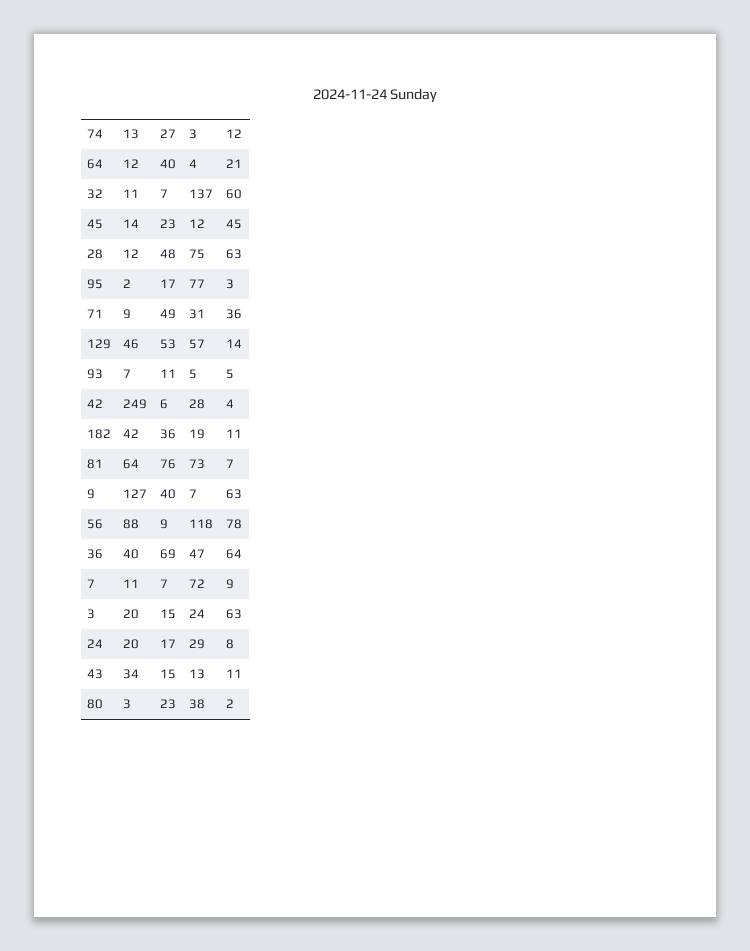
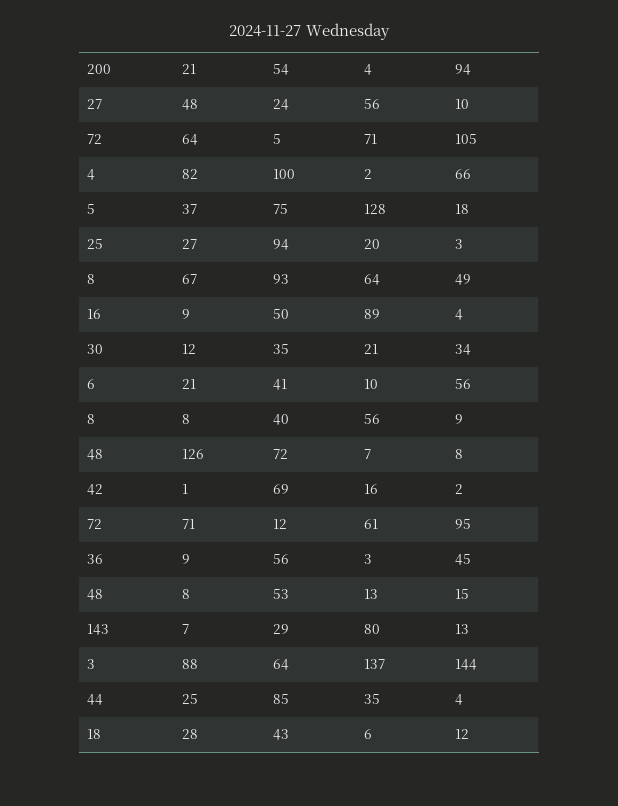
[312,88,438,103] [86,129,103,138] [122,129,139,139] [159,129,176,138] [188,129,197,139] [225,129,242,138] [86,159,103,169] [122,159,139,168] [159,159,176,169] [188,159,197,168] [225,159,242,168] [86,189,103,199] [122,189,139,198] [159,189,168,198] [188,189,213,199] [225,189,242,199] [86,219,103,229] [122,219,139,228] [159,219,176,229] [188,219,205,228] [225,219,242,229] [86,249,103,259] [122,249,139,258] [159,249,176,259] [188,249,205,259] [225,249,242,259] [86,279,103,289] [122,279,131,288] [159,279,176,288] [188,279,205,288] [225,279,234,289] [86,309,103,318] [122,309,131,319] [159,309,176,319] [188,309,205,319] [225,309,242,319] [86,339,111,349] [122,339,139,349] [159,339,176,349] [188,339,205,349] [225,339,242,348] [86,369,103,379] [122,369,131,378] [159,369,176,378] [188,369,197,379] [225,369,234,379] [86,399,103,408] [122,399,147,409] [159,399,168,409] [188,399,205,409] [225,399,234,408] [86,429,111,439] [122,429,139,438] [159,429,176,439] [188,429,205,439] [225,429,242,438] [86,459,103,469] [122,459,139,469] [159,459,176,469] [188,459,205,469] [225,459,234,468] [86,489,95,499] [122,489,147,498] [159,489,176,499] [188,489,197,498] [225,489,242,499] [86,519,103,529] [122,519,139,529] [159,519,168,529] [188,519,213,529] [225,519,242,529] [86,549,103,559] [122,549,139,559] [159,549,176,559] [188,549,205,558] [225,549,242,559] [86,579,95,588] [122,579,139,588] [159,579,168,588] [188,579,205,588] [225,579,234,589] [86,609,95,619] [122,609,139,619] [159,609,176,619] [188,609,205,618] [225,609,242,619] [86,639,103,648] [122,639,139,649] [159,639,176,648] [188,639,205,649] [225,639,234,649] [86,669,103,679] [122,669,139,679] [159,669,176,679] [188,669,205,679] [225,669,242,678] [86,699,103,709] [122,699,131,709] [159,699,176,709] [188,699,205,709] [225,699,234,708] 2024-11-24 Sunday // 74 | 13 | 27 | 3 | 12 // 64 | 12 | 40 | 4 | 21 // 32 | 11 | 7 | 137 | 60 // 45 | 14 | 23 | 12 | 45 // 28 | 12 | 48 | 75 | 63 // 95 | 2 | 17 | 77 | 3 // 71 | 9 | 49 | 31 | 36 // 129 | 46 | 53 | 57 | 14 // 93 | 7 | 11 | 5 | 5 // 42 | 249 | 6 | 28 | 4 // 182 | 42 | 36 | 19 | 11 // 81 | 64 | 76 | 73 | 7 // 9 | 127 | 40 | 7 | 63 // 56 | 88 | 9 | 118 | 78 // 36 | 40 | 69 | 47 | 64 // 7 | 11 | 7 | 72 | 9 // 3 | 20 | 15 | 24 | 63 // 24 | 20 | 17 | 29 | 8 // 43 | 34 | 15 | 13 | 11 // 80 | 3 | 23 | 38 | 2 -> [229,23,390,40] [87,64,112,74] [182,64,197,74] [273,64,290,75] [364,64,373,75] [455,64,472,75] [87,99,103,109] [182,99,199,110] [273,99,290,110] [364,99,381,109] [455,99,470,109] [87,134,103,144] [182,134,199,145] [273,134,282,144] [364,134,378,144] [455,134,478,144] [87,169,96,180] [182,169,199,179] [273,169,296,179] [364,169,373,179] [455,169,472,179] [87,204,96,214] [182,204,198,214] [273,204,289,214] [364,204,387,214] [455,204,470,214] [87,239,104,249] [182,239,198,249] [273,239,290,250] [364,239,381,249] [455,239,464,249] [87,274,96,284] [182,274,198,284] [273,274,290,284] [364,274,381,285] [455,274,472,285] [87,309,102,319] [182,309,191,319] [273,309,290,319] [364,309,381,319] [455,309,464,320] [87,344,104,354] [182,344,197,354] [273,344,290,354] [364,344,379,354] [455,344,472,355] [87,379,96,389] [182,379,197,389] [273,379,288,390] [364,379,379,389] [455,379,472,389] [87,414,96,424] [182,414,191,424] [273,414,290,425] [364,414,381,424] [455,414,464,424] [87,449,104,460] [182,449,205,459] [273,449,289,459] [364,449,372,459] [455,449,464,459] [87,484,104,495] [182,484,189,494] [273,484,290,494] [364,484,379,494] [455,484,464,494] [87,519,103,529] [182,519,196,529] [273,519,288,529] [364,519,379,529] [455,519,472,529] [87,554,104,564] [182,554,191,564] [273,554,290,564] [364,554,373,564] [455,554,472,565] [87,589,104,600] [182,589,191,599] [273,589,290,599] [364,589,379,599] [455,589,470,599] [87,624,110,635] [182,624,190,634] [273,624,290,634] [364,624,381,634] [455,624,470,634] [87,659,96,669] [182,659,199,669] [273,659,290,670] [364,659,386,669] [455,659,478,670] [87,694,104,705] [182,694,199,704] [273,694,290,704] [364,694,381,704] [455,694,464,705] [87,729,102,739] [182,729,199,739] [273,729,290,740] [364,729,373,739] [455,729,470,739] 2024-11-27 Wednesday // 200 | 21 | 54 | 4 | 94 // 27 | 48 | 24 | 56 | 10 // 72 | 64 | 5 | 71 | 105 // 4 | 82 | 100 | 2 | 66 // 5 | 37 | 75 | 128 | 18 // 25 | 27 | 94 | 20 | 3 // 8 | 67 | 93 | 64 | 49 // 16 | 9 | 50 | 89 | 4 // 30 | 12 | 35 | 21 | 34 // 6 | 21 | 41 | 10 | 56 // 8 | 8 | 40 | 56 | 9 // 48 | 126 | 72 | 7 | 8 // 42 | 1 | 69 | 16 | 2 // 72 | 71 | 12 | 61 | 95 // 36 | 9 | 56 | 3 | 45 // 48 | 8 | 53 | 13 | 15 // 143 | 7 | 29 | 80 | 13 // 3 | 88 | 64 | 137 | 144 // 44 | 25 | 85 | 35 | 4 // 18 | 28 | 43 | 6 | 12

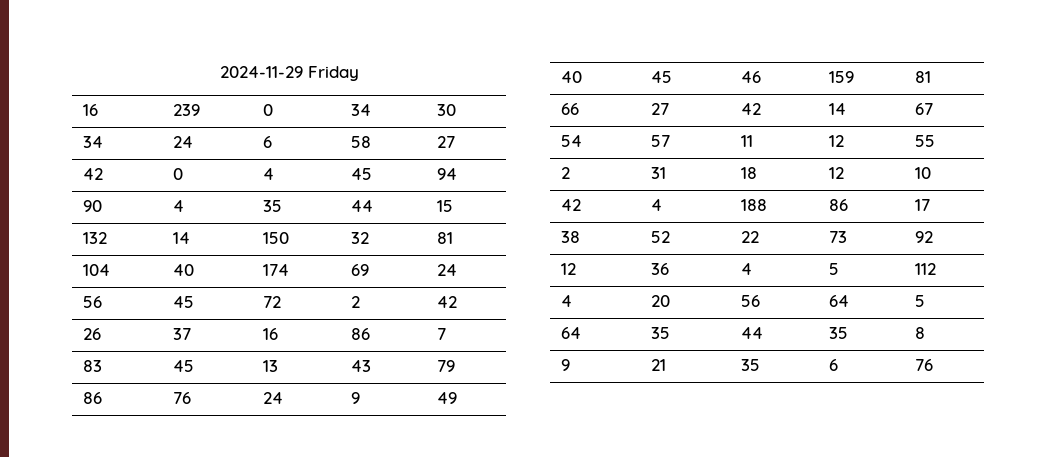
[229,23,390,40] [87,64,112,74] [182,64,197,74] [273,64,290,75] [364,64,373,75] 2024-11-27 Wednesday // 200 | 21 | 54 | 4 -> [220,66,359,81] [82,104,98,116] [172,104,200,116] [262,104,273,116] [350,104,371,116] [436,104,456,116] [82,136,103,148] [172,136,193,148] [262,136,272,148] [350,136,371,148] [436,136,455,148] [82,168,103,180] [172,168,183,180] [262,168,274,180] [350,168,372,180] 2024-11-29 Friday // 16 | 239 | 0 | 34 | 30 // 34 | 24 | 6 | 58 | 27 // 42 | 0 | 4 | 45
[87,99,103,109] [182,99,199,110] [273,99,290,110] [364,99,381,109] [455,99,470,109] [87,134,103,144] [182,134,199,145] [273,134,282,144] [364,134,378,144] [455,134,478,144] [87,169,96,180] [182,169,199,179] [273,169,296,179] [364,169,373,179] [455,169,472,179] [87,204,96,214] [182,204,198,214] [273,204,289,214] [364,204,387,214] [455,204,470,214] [87,239,104,249] [182,239,198,249] [273,239,290,250] [364,239,381,249] [455,239,464,249] [87,274,96,284] [182,274,198,284] [273,274,290,284] [364,274,381,285] [455,274,472,285] [87,309,102,319] [182,309,191,319] [273,309,290,319] [364,309,381,319] [455,309,464,320] [87,344,104,354] [182,344,197,354] [273,344,290,354] [364,344,379,354] [455,344,472,355] [87,379,96,389] [182,379,197,389] [273,379,288,390] [364,379,379,389] [455,379,472,389] [87,414,96,424] [182,414,191,424] [273,414,290,425] [364,414,381,424] [455,414,464,424] [87,449,104,460] [182,449,205,459] [273,449,289,459] [364,449,372,459] [455,449,464,459] [87,484,104,495] [182,484,189,494] [273,484,290,494] [364,484,379,494] [455,484,464,494] [87,519,103,529] [182,519,196,529] [273,519,288,529] [364,519,379,529] [455,519,472,529] [87,554,104,564] [182,554,191,564] [273,554,290,564] [364,554,373,564] [455,554,472,565] [87,589,104,600] [182,589,191,599] [273,589,290,599] [364,589,379,599] [455,589,470,599] [87,624,110,635] [182,624,190,634] [273,624,290,634] [364,624,381,634] [455,624,470,634] [87,659,96,669] [182,659,199,669] [273,659,290,670] [364,659,386,669] [455,659,478,670] [87,694,104,705] [182,694,199,704] [273,694,290,704] [364,694,381,704] [455,694,464,705] [87,729,102,739] [182,729,199,739] [273,729,290,740] [364,729,373,739] [455,729,470,739] 27 | 48 | 24 | 56 | 10 // 72 | 64 | 5 | 71 | 105 // 4 | 82 | 100 | 2 | 66 // 5 | 37 | 75 | 128 | 18 // 25 | 27 | 94 | 20 | 3 // 8 | 67 | 93 | 64 | 49 // 16 | 9 | 50 | 89 | 4 // 30 | 12 | 35 | 21 | 34 // 6 | 21 | 41 | 10 | 56 // 8 | 8 | 40 | 56 | 9 // 48 | 126 | 72 | 7 | 8 // 42 | 1 | 69 | 16 | 2 // 72 | 71 | 12 | 61 | 95 // 36 | 9 | 56 | 3 | 45 // 48 | 8 | 53 | 13 | 15 // 143 | 7 | 29 | 80 | 13 // 3 | 88 | 64 | 137 | 144 // 44 | 25 | 85 | 35 | 4 // 18 | 28 | 43 | 6 | 12 -> [82,200,102,212] [172,200,184,212] [262,200,282,212] [350,200,373,212] [436,200,453,212] [82,232,107,244] [172,232,190,244] [262,232,289,244] [350,232,369,244] [436,232,453,244] [82,264,110,276] [172,264,194,276] [262,264,289,276] [350,264,369,276] [436,264,457,276] [82,296,102,308] [172,296,194,308] [262,296,281,308] [350,296,360,308] [436,296,457,308] [82,328,101,340] [172,328,191,340] [262,328,278,340] [350,328,370,340] [436,328,446,340] [82,360,102,372] [172,360,194,372] [262,360,278,372] [350,360,371,372] [436,360,455,372] [82,392,102,404] [172,392,191,404] [262,392,283,404] [350,392,360,404] [436,392,457,404] [560,71,582,83] [650,71,672,83] [740,71,761,83] [828,71,854,83] [914,71,931,83] [560,103,579,115] [650,103,669,115] [740,103,761,115] [828,103,846,115] [914,103,933,115] [560,135,582,147] [650,135,670,147] [740,135,753,147] [828,135,844,147] [914,135,935,147] [560,167,570,179] [650,167,666,179] [740,167,757,179] [828,167,844,179] [914,167,931,179] [560,199,581,211] [650,199,662,211] [740,199,767,211] [828,199,848,211] [914,199,930,211] [560,231,580,243] [650,231,670,243] [740,231,759,243] [828,231,847,243] [914,231,933,243] [560,263,576,275] [650,263,669,275] [740,263,752,275] [828,263,839,275] [914,263,936,275] [560,295,572,307] [650,295,670,307] [740,295,760,307] [828,295,849,307] [914,295,925,307] [560,327,581,339] [650,327,670,339] [740,327,763,339] [828,327,848,339] [914,327,925,339] [560,359,570,371] [650,359,666,371] [740,359,760,371] [828,359,838,371] [914,359,933,371] 90 | 4 | 35 | 44 | 15 // 132 | 14 | 150 | 32 | 81 // 104 | 40 | 174 | 69 | 24 // 56 | 45 | 72 | 2 | 42 // 26 | 37 | 16 | 86 | 7 // 83 | 45 | 13 | 43 | 79 // 86 | 76 | 24 | 9 | 49 // 40 | 45 | 46 | 159 | 81 // 66 | 27 | 42 | 14 | 67 // 54 | 57 | 11 | 12 | 55 // 2 | 31 | 18 | 12 | 10 // 42 | 4 | 188 | 86 | 17 // 38 | 52 | 22 | 73 | 92 // 12 | 36 | 4 | 5 | 112 // 4 | 20 | 56 | 64 | 5 // 64 | 35 | 44 | 35 | 8 // 9 | 21 | 35 | 6 | 76

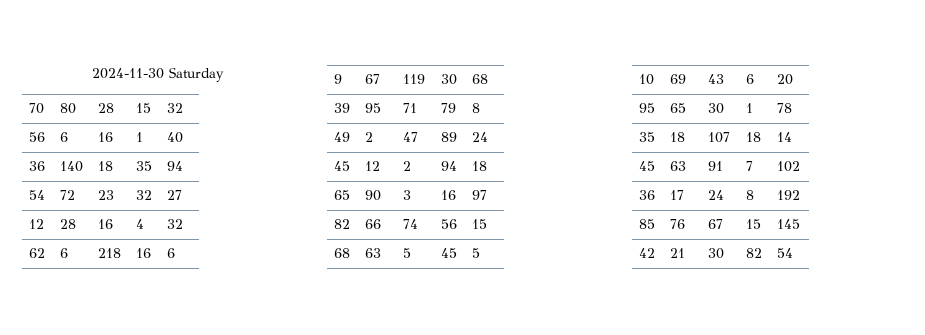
[220,66,359,81] [82,104,98,116] [172,104,200,116] [262,104,273,116] [350,104,371,116] [436,104,456,116] [82,136,103,148] [172,136,193,148] [262,136,272,148] [350,136,371,148] [436,136,455,148] [82,168,103,180] [172,168,183,180] [262,168,274,180] [350,168,372,180] [436,168,457,180] [82,200,102,212] [172,200,184,212] [262,200,282,212] [350,200,373,212] [436,200,453,212] [82,232,107,244] [172,232,190,244] [262,232,289,244] [350,232,369,244] [436,232,453,244] [82,264,110,276] [172,264,194,276] [262,264,289,276] [350,264,369,276] [436,264,457,276] [82,296,102,308] [172,296,194,308] [262,296,281,308] [350,296,360,308] [436,296,457,308] [82,328,101,340] [172,328,191,340] [262,328,278,340] [350,328,370,340] [436,328,446,340] [82,360,102,372] [172,360,194,372] [262,360,278,372] [350,360,371,372] [436,360,455,372] [82,392,102,404] [172,392,191,404] [262,392,283,404] [350,392,360,404] [436,392,457,404] [560,71,582,83] [650,71,672,83] [740,71,761,83] [828,71,854,83] [914,71,931,83] [560,103,579,115] [650,103,669,115] [740,103,761,115] [828,103,846,115] [914,103,933,115] [560,135,582,147] [650,135,670,147] [740,135,753,147] [828,135,844,147] [914,135,935,147] [560,167,570,179] [650,167,666,179] [740,167,757,179] [828,167,844,179] [914,167,931,179] [560,199,581,211] [650,199,662,211] [740,199,767,211] [828,199,848,211] [914,199,930,211] [560,231,580,243] [650,231,670,243] [740,231,759,243] [828,231,847,243] [914,231,933,243] [560,263,576,275] [650,263,669,275] [740,263,752,275] [828,263,839,275] [914,263,936,275] [560,295,572,307] [650,295,670,307] [740,295,760,307] [828,295,849,307] [914,295,925,307] [560,327,581,339] [650,327,670,339] [740,327,763,339] [828,327,848,339] [914,327,925,339] [560,359,570,371] [650,359,666,371] [740,359,760,371] [828,359,838,371] [914,359,933,371] 2024-11-29 Friday // 16 | 239 | 0 | 34 | 30 // 34 | 24 | 6 | 58 | 27 // 42 | 0 | 4 | 45 | 94 // 90 | 4 | 35 | 44 | 15 // 132 | 14 | 150 | 32 | 81 // 104 | 40 | 174 | 69 | 24 // 56 | 45 | 72 | 2 | 42 // 26 | 37 | 16 | 86 | 7 // 83 | 45 | 13 | 43 | 79 // 86 | 76 | 24 | 9 | 49 // 40 | 45 | 46 | 159 | 81 // 66 | 27 | 42 | 14 | 67 // 54 | 57 | 11 | 12 | 55 // 2 | 31 | 18 | 12 | 10 // 42 | 4 | 188 | 86 | 17 // 38 | 52 | 22 | 73 | 92 // 12 | 36 | 4 | 5 | 112 // 4 | 20 | 56 | 64 | 5 // 64 | 35 | 44 | 35 | 8 // 9 | 21 | 35 | 6 | 76 -> [91,67,224,82] [29,103,45,114] [60,103,77,114] [98,103,115,113] [136,103,152,113] [167,103,184,113] [29,132,46,142] [60,132,69,142] [98,132,114,142] [136,132,144,142] [167,132,184,143] [29,161,46,171] [60,161,84,172] [98,161,114,171] [136,161,153,171] [167,161,184,171] [29,190,46,200] [60,190,76,200] [98,190,115,200] [136,190,153,200] [167,190,183,200] [29,219,45,229] [60,219,77,229] [98,219,114,229] [136,219,145,229] [167,219,184,229] [29,248,46,258] [60,248,69,258] [98,248,122,258] [136,248,152,258] [167,248,176,258] [334,74,343,84] [365,74,381,84] [403,74,426,84] [441,74,458,85] [472,74,489,84] [334,103,351,113] [365,103,382,113] [403,103,418,113] [441,103,457,113] [472,103,481,113] [334,132,351,142] [365,132,374,142] [403,132,419,142] [441,132,458,142] [472,132,489,142] [334,161,351,171] [365,161,381,171] [403,161,412,171] [441,161,458,171] [472,161,488,171] [334,190,351,200] [365,190,382,201] [403,190,412,200] [441,190,457,200] [472,190,488,200] [334,219,351,229] [365,219,382,229] [403,219,419,229] [441,219,458,229] [472,219,488,229] [334,248,351,258] [365,248,382,258] [403,248,412,258] [441,248,458,258] [472,248,481,258] [639,74,655,85] [670,74,687,84] [708,74,725,84] [746,74,755,84] [777,74,794,85] [639,103,656,113] [670,103,687,113] [708,103,725,114] [746,103,754,113] [777,103,793,113] [639,132,656,142] [670,132,686,142] [708,132,731,143] [746,132,762,142] [777,132,793,142] [639,161,656,171] [670,161,687,171] [708,161,724,171] [746,161,754,171] [777,161,801,172] [639,190,656,200] [670,190,685,200] [708,190,725,200] [746,190,755,200] [777,190,801,200] [639,219,656,229] [670,219,686,229] [708,219,724,229] [746,219,762,229] [777,219,801,229] [639,248,656,258] [670,248,686,258] [708,248,725,259] [746,248,763,258] [777,248,794,258] 2024-11-30 Saturday // 70 | 80 | 28 | 15 | 32 // 56 | 6 | 16 | 1 | 40 // 36 | 140 | 18 | 35 | 94 // 54 | 72 | 23 | 32 | 27 // 12 | 28 | 16 | 4 | 32 // 62 | 6 | 218 | 16 | 6 // 9 | 67 | 119 | 30 | 68 // 39 | 95 | 71 | 79 | 8 // 49 | 2 | 47 | 89 | 24 // 45 | 12 | 2 | 94 | 18 // 65 | 90 | 3 | 16 | 97 // 82 | 66 | 74 | 56 | 15 // 68 | 63 | 5 | 45 | 5 // 10 | 69 | 43 | 6 | 20 // 95 | 65 | 30 | 1 | 78 // 35 | 18 | 107 | 18 | 14 // 45 | 63 | 91 | 7 | 102 // 36 | 17 | 24 | 8 | 192 // 85 | 76 | 67 | 15 | 145 // 42 | 21 | 30 | 82 | 54

